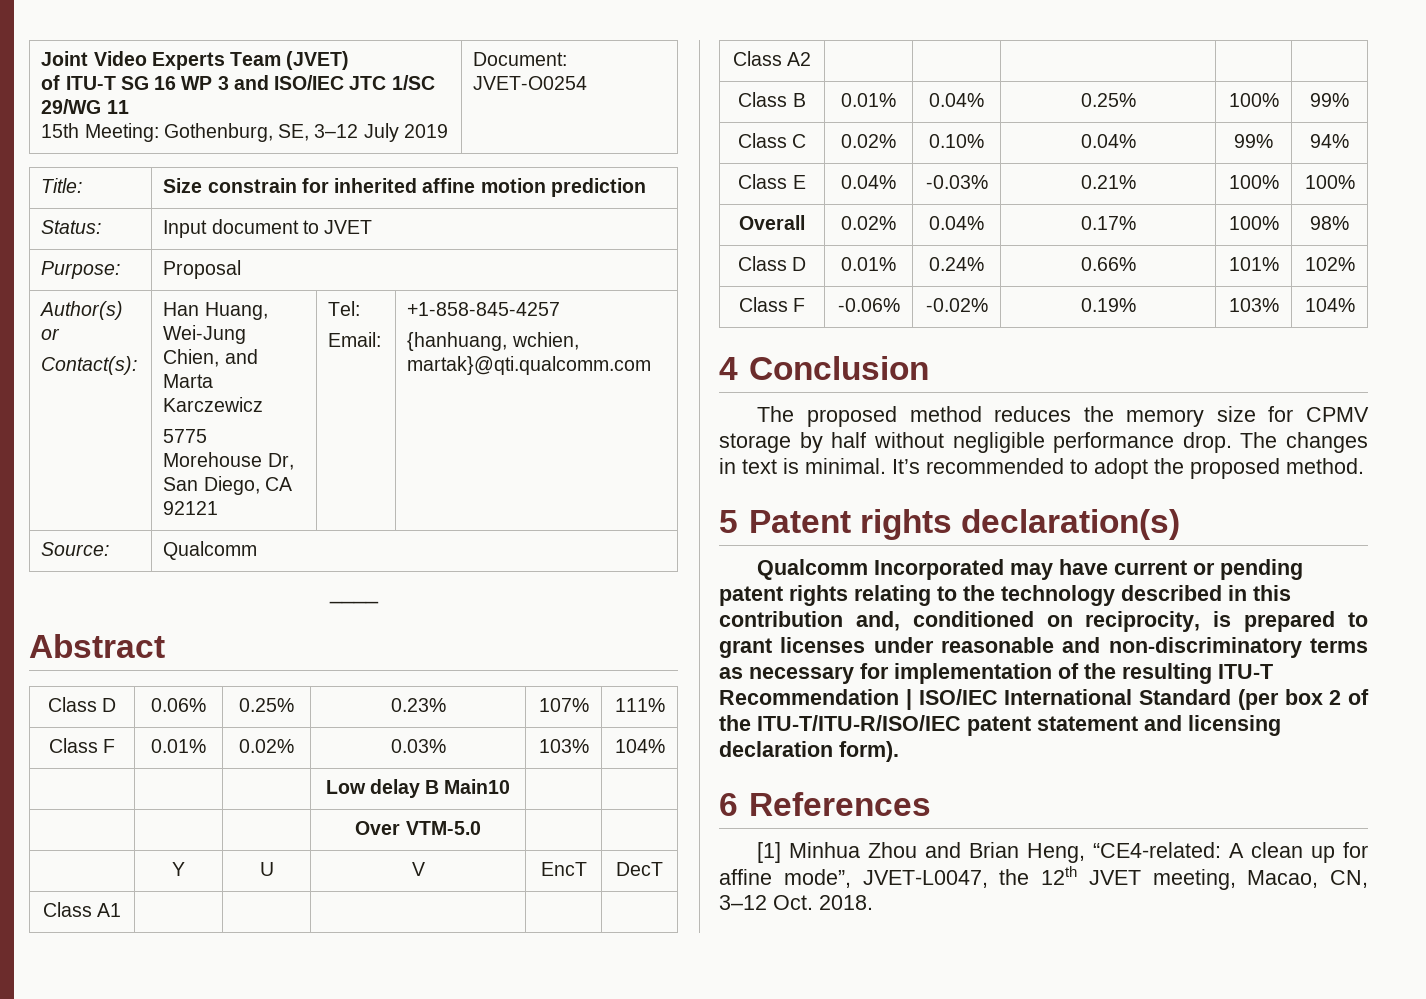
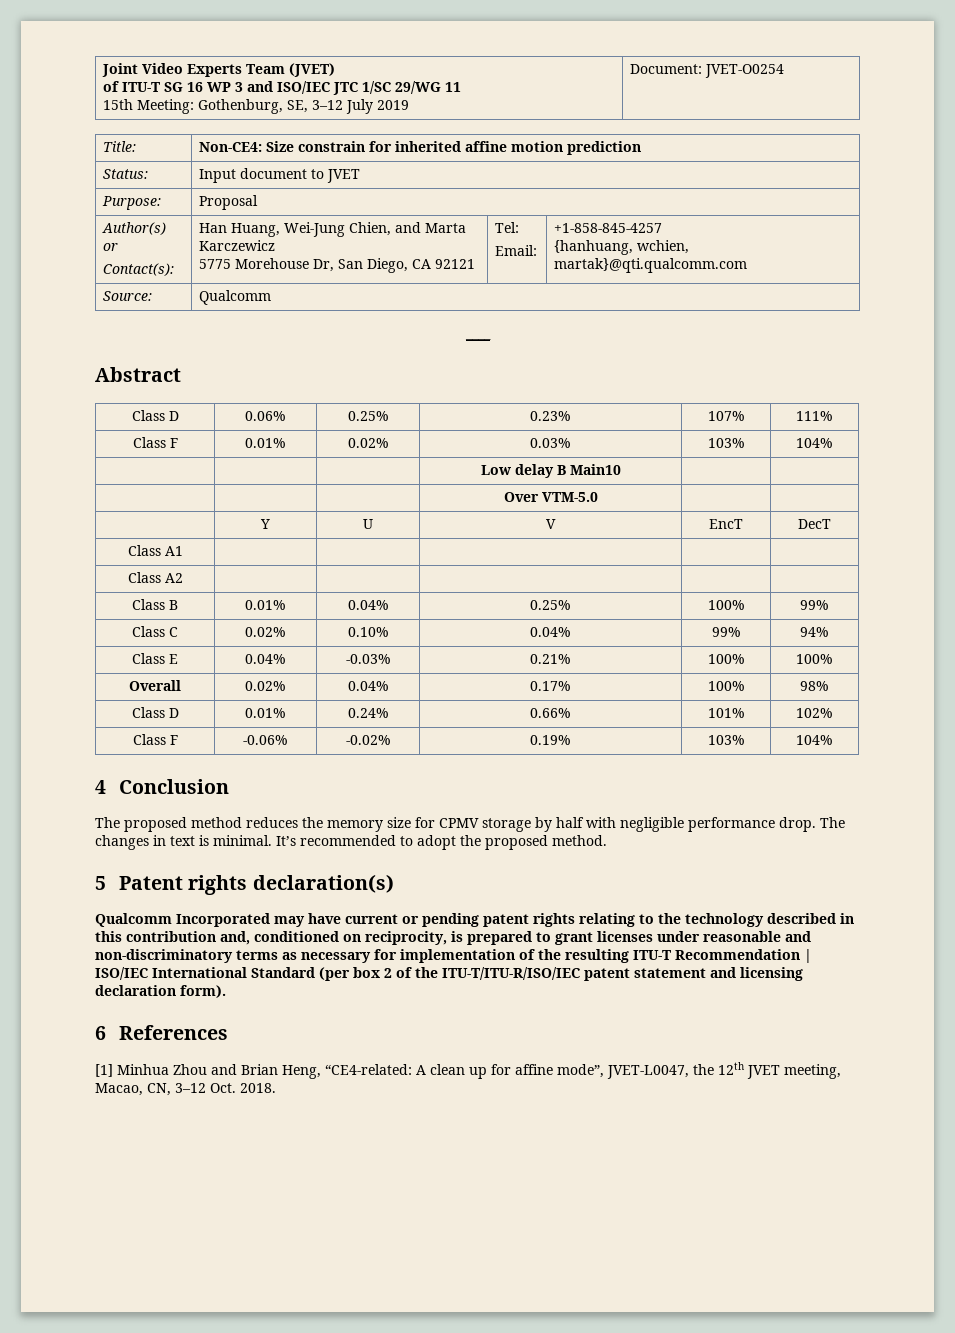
(83, 185) none -> [199,142,263,152] Non-CE4:
[873,432,944,448] without -> [586,817,616,828] with

